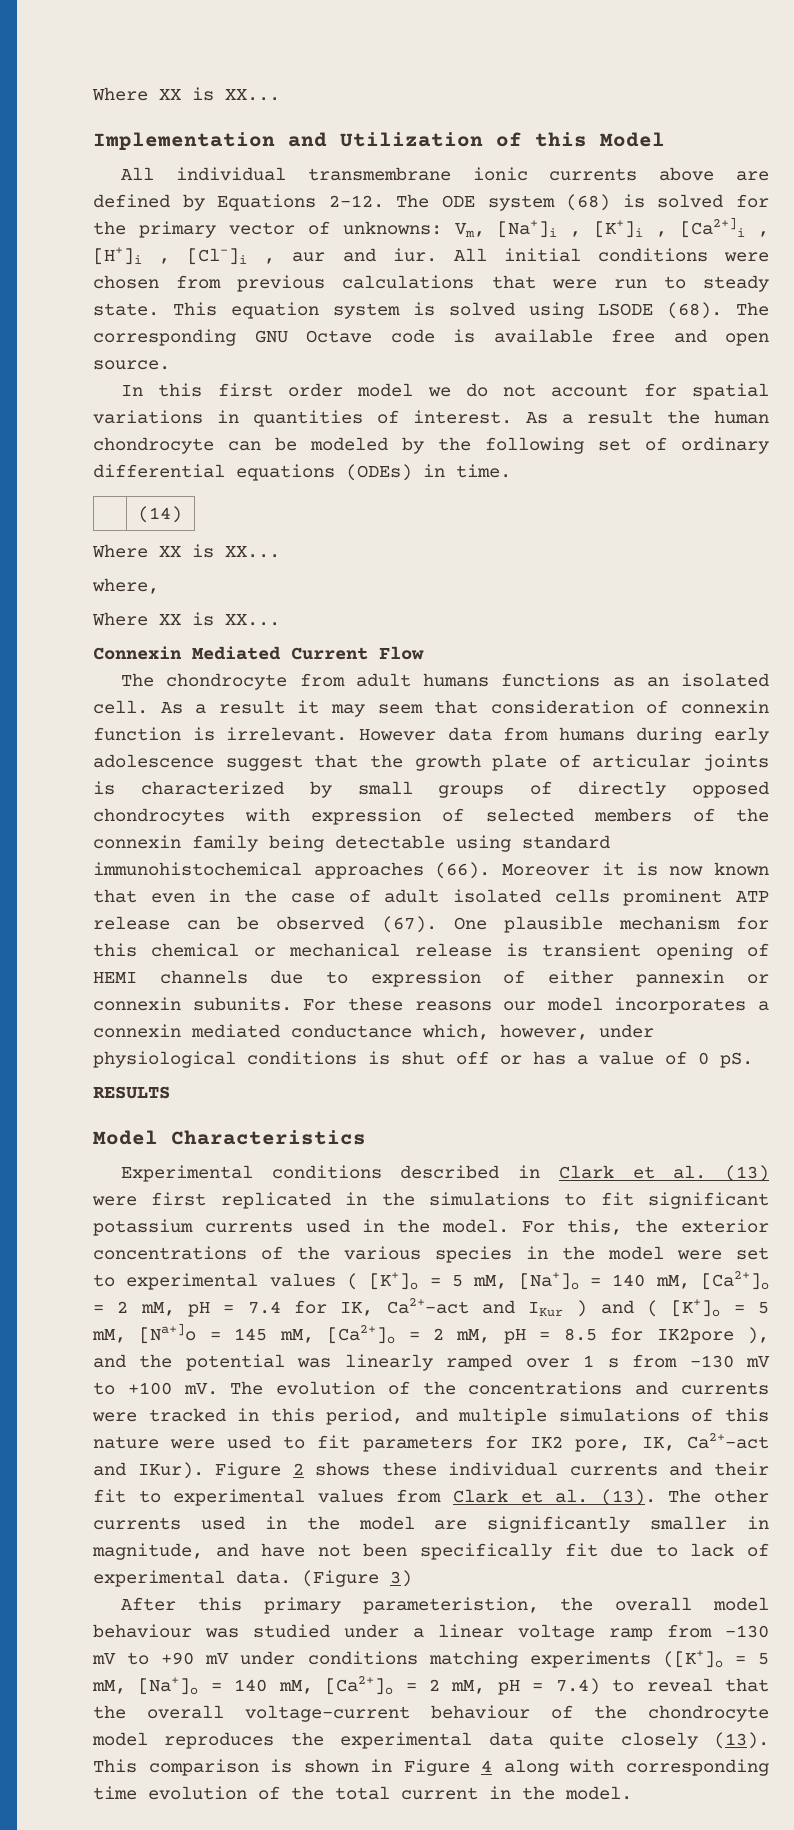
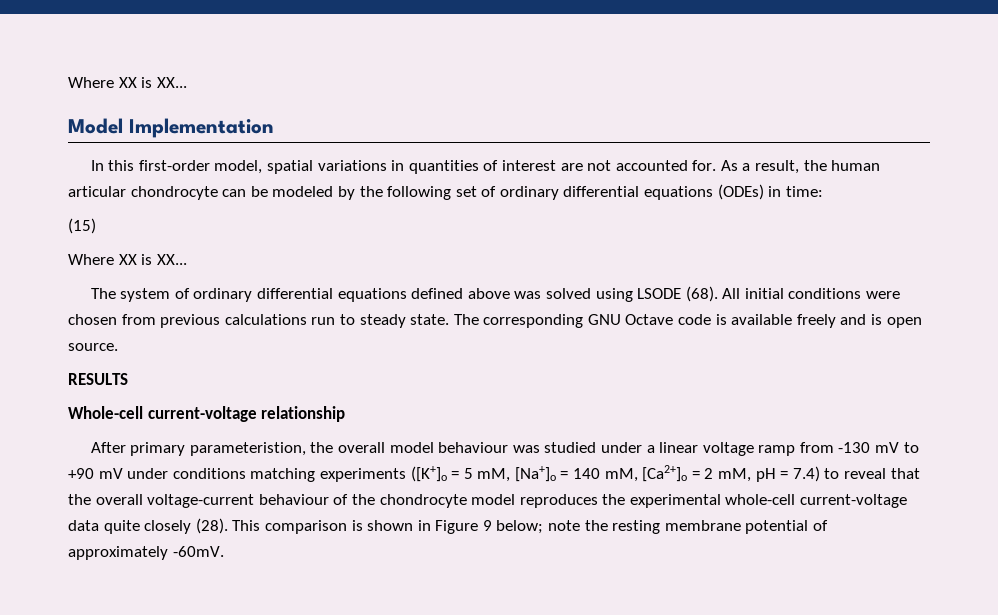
[92,87,280,101] Where XX is XX... // -> [68,77,187,88] [68,118,123,134] Where XX is XX... // Model
[288,132,665,147] [121,167,769,181] [93,194,770,211] [93,217,769,238] [93,247,770,265] [93,275,769,292] [93,302,769,319] [93,329,769,346] [93,360,170,370] [121,383,677,397] and Utilization of this Model // All individual transmembrane ionic currents above are defined by Equations 2-12. The ODE system (68) is solved for the primary vector of unknowns: Vm, [Na+]i , [K+]i , [Ca2+]i , [H+]i , [Cl-]i , aur and iur. All initial conditions were chosen from previous calculations that were run to steady state. This equation system is solved using LSODE (68). The corresponding GNU Octave code is available free and open source. // In this first order model we do not account for -> [90,160,263,174] // In this first-order model,
[413,410,653,424] interest. As a result -> [501,160,800,174] interest are not accounted for. As a result,
(769, 417) none -> [68,186,126,197] articular
[456,464,511,478] [137,506,182,523] [92,544,280,558] [92,578,159,594] [92,612,280,626] [93,646,424,660] [121,673,769,690] [93,700,770,717] [93,727,769,744] [93,754,769,771] [93,781,769,798] [93,808,769,825] [93,835,610,852] [93,862,769,879] [93,889,769,906] [93,916,769,933] [93,943,769,960] [93,970,769,987] [93,997,769,1014] [93,1024,654,1040] [93,1051,753,1068] [93,1086,170,1099] [93,1130,366,1145] [121,1165,769,1182] [92,1192,769,1209] [93,1219,769,1236] [93,1246,769,1263] [93,1271,769,1290] [93,1298,769,1317] [92,1323,770,1344] [93,1354,771,1371] [93,1381,769,1395] [92,1408,769,1425] [93,1433,770,1452] [93,1462,769,1479] [93,1489,770,1506] [93,1516,769,1533] [92,1543,770,1560] [93,1570,412,1587] time. // | (14) // Where XX is XX... // where, // Where XX is XX... // Connexin Mediated Current Flow // The chondrocyte from adult humans functions as an isolated cell. As a result it may seem that consideration of connexin function is irrelevant. However data from humans during early adolescence suggest that the growth plate of articular joints is characterized by small groups of directly opposed chondrocytes with expression of selected members of the connexin family being detectable using standard immunohistochemical approaches (66). Moreover it is now known that even in the case of adult isolated cells prominent ATP release can be observed (67). One plausible mechanism for this chemical or mechanical release is transient opening of HEMI channels due to expression of either pannexin or connexin subunits. For these reasons our model incorporates a connexin mediated conductance which, however, under physiological conditions is shut off or has a value of 0 pS. // RESULTS // Model Characteristics // Experimental conditions described in Clark et al. (13) were first replicated in the simulations to fit significant potassium currents used in the model. For this, the exterior concentrations of the various species in the model were set to experimental values ( [K+]o = 5 mM, [Na+]o = 140 mM, [Ca2+]o = 2 mM, pH = 7.4 for IK, Ca2+-act and IKur ) and ( [K+]o = 5 mM, [Na+]o = 145 mM, [Ca2+]o = 2 mM, pH = 8.5 for IK2pore ), and the potential was linearly ramped over 1 s from -130 mV to +100 mV. The evolution of the concentrations and currents were tracked in this period, and multiple simulations of this nature were used to fit parameters for IK2 pore, IK, Ca2+-act and IKur). Figure 2 shows these individual currents and their fit to experimental values from Clark et al. (13). The other currents used in the model are significantly smaller in magnitude, and have not been specifically fit due to lack of experimental data. (Figure 3) -> [785,186,823,197] [68,218,96,234] [68,254,187,265] [90,286,901,302] [68,314,922,328] [68,343,118,351] [68,373,128,385] [68,406,346,422] time: // (15) // Where XX is XX... // The system of ordinary differential equations defined above was solved using LSODE (68). All initial conditions were chosen from previous calculations run to steady state. The corresponding GNU Octave code is available freely and is open source. // RESULTS // Whole-cell current-voltage relationship
[197,1597,242,1611] this -> (126, 447) none
(473, 1740) none -> [725,494,908,508] whole-cell current-voltage
[714,1732,770,1749] (13). -> [195,518,228,534] (28).
[481,1759,769,1776] [93,1786,632,1800] 4 along with corresponding time evolution of the total current in the model. -> [482,520,829,534] [68,546,224,560] 9 below; note the resting membrane potential of approximately -60mV.

